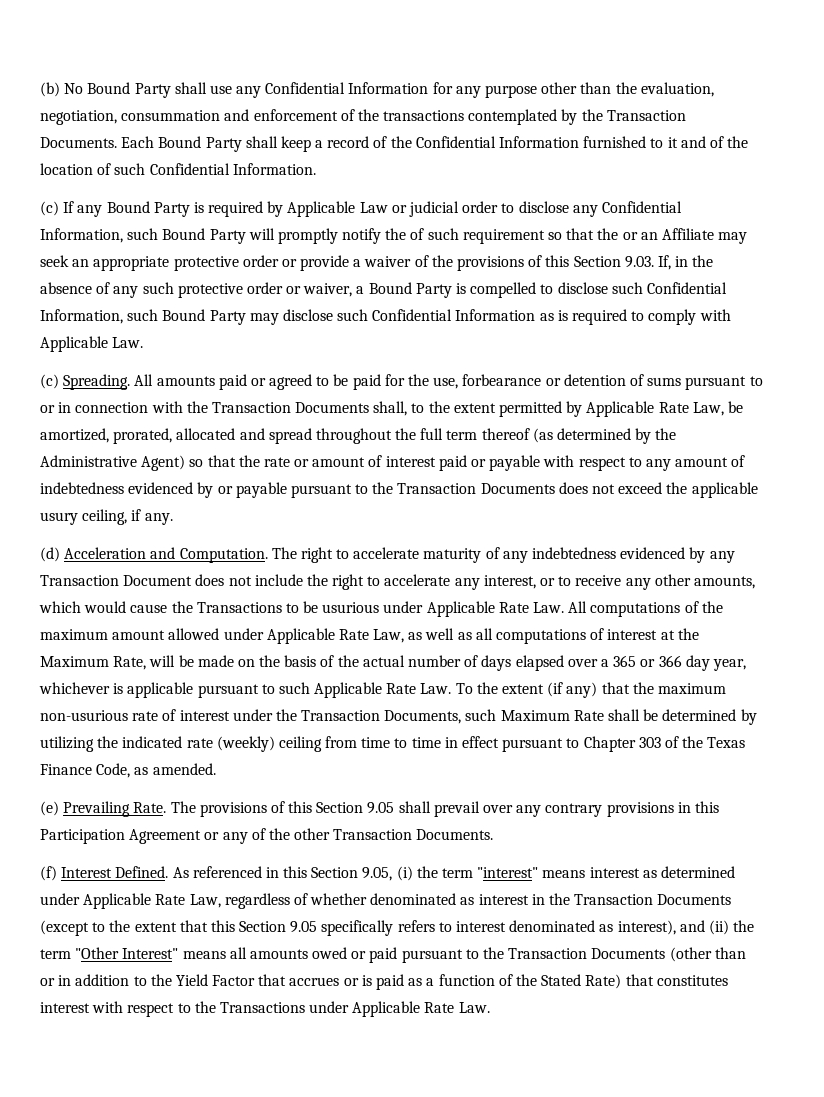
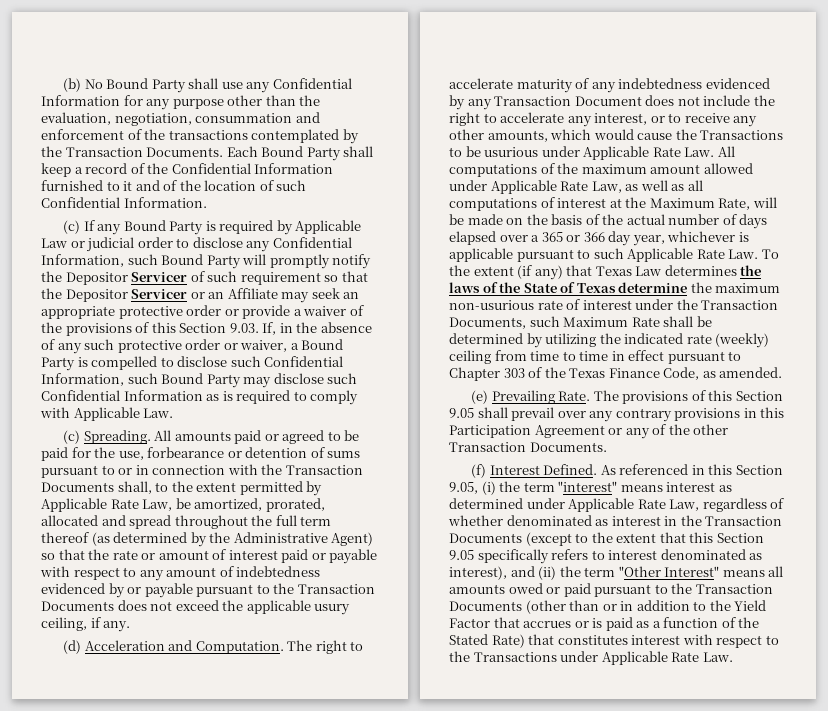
(407, 234) none -> [65,272,188,285] Depositor Servicer
(619, 234) none -> [65,289,188,302] Depositor Servicer
(630, 688) none -> [595,265,762,276] [449,282,688,293] Texas Law determines the laws of the State of Texas determine

